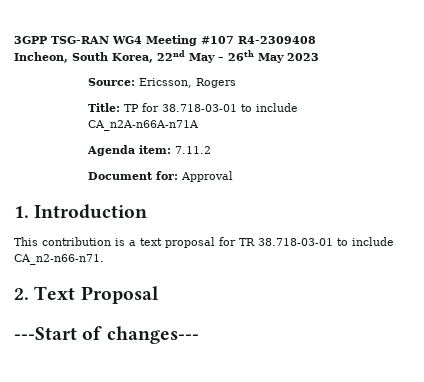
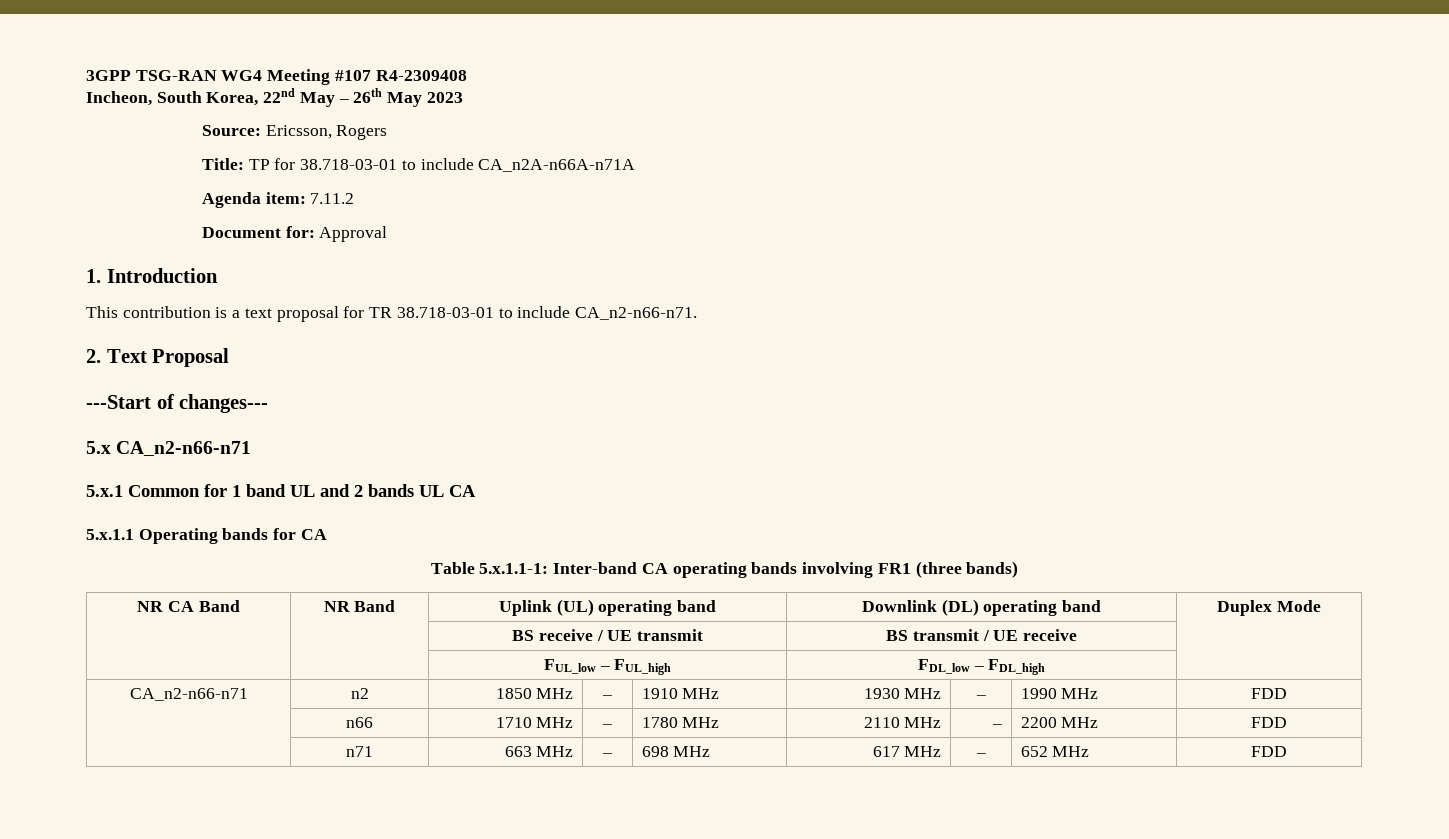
(199, 335) none -> [86,441,252,456] [86,484,476,497] [86,528,327,544] [430,561,1019,578] [137,600,240,612] [323,600,396,612] [498,599,717,616] [861,599,1102,616] [1217,600,1321,616] [512,629,703,641] [886,629,1077,641] [543,659,672,675] [917,659,1046,675] [129,688,248,701] [350,688,369,699] [495,688,574,699] [602,695,612,699] [641,688,720,699] [863,688,942,699] [975,695,986,699] [1020,688,1099,699] [1251,688,1287,699] [346,717,373,728] [495,717,574,728] [602,724,612,728] [641,717,720,728] [863,717,942,728] [992,724,1003,728] [1020,717,1099,728] [1251,717,1287,728] [346,746,373,757] [504,746,574,757] [602,753,612,757] [641,746,711,757] [872,746,942,757] [975,753,986,757] [1020,746,1090,757] [1251,746,1287,757] // 5.x CA_n2-n66-n71 // 5.x.1 Common for 1 band UL and 2 bands UL CA // 5.x.1.1 Operating bands for CA // Table 5.x.1.1-1: Inter-band CA operating bands involving FR1 (three bands) // NR CA Band | NR Band | Uplink (UL) operating band | Downlink (DL) operating band | Duplex Mode // | | BS receive / UE transmit | BS transmit / UE receive | // | | FUL_low – FUL_high | FDL_low – FDL_high | // CA_n2-n66-n71 | n2 | 1850 MHz | – | 1910 MHz | 1930 MHz | – | 1990 MHz | FDD // | n66 | 1710 MHz | – | 1780 MHz | 2110 MHz | – | 2200 MHz | FDD // | n71 | 663 MHz | – | 698 MHz | 617 MHz | – | 652 MHz | FDD

